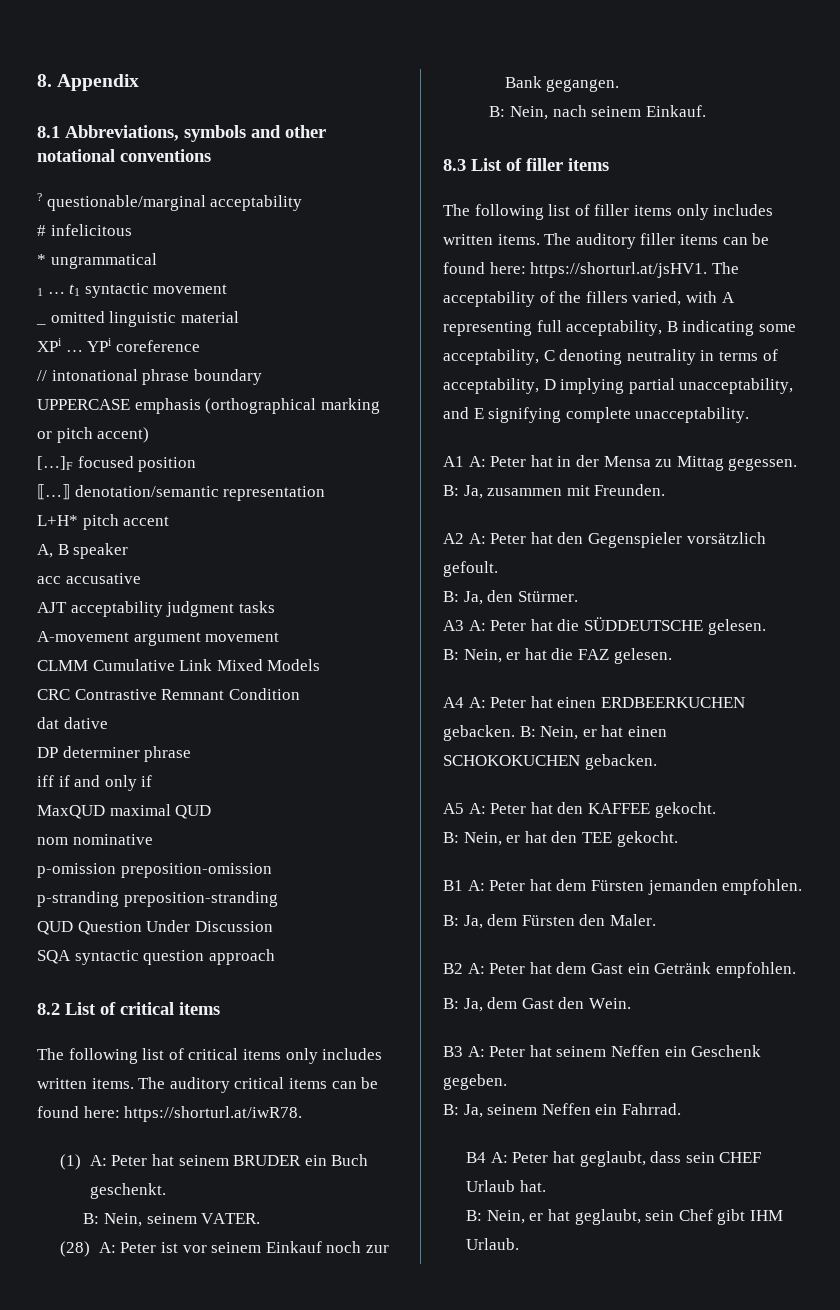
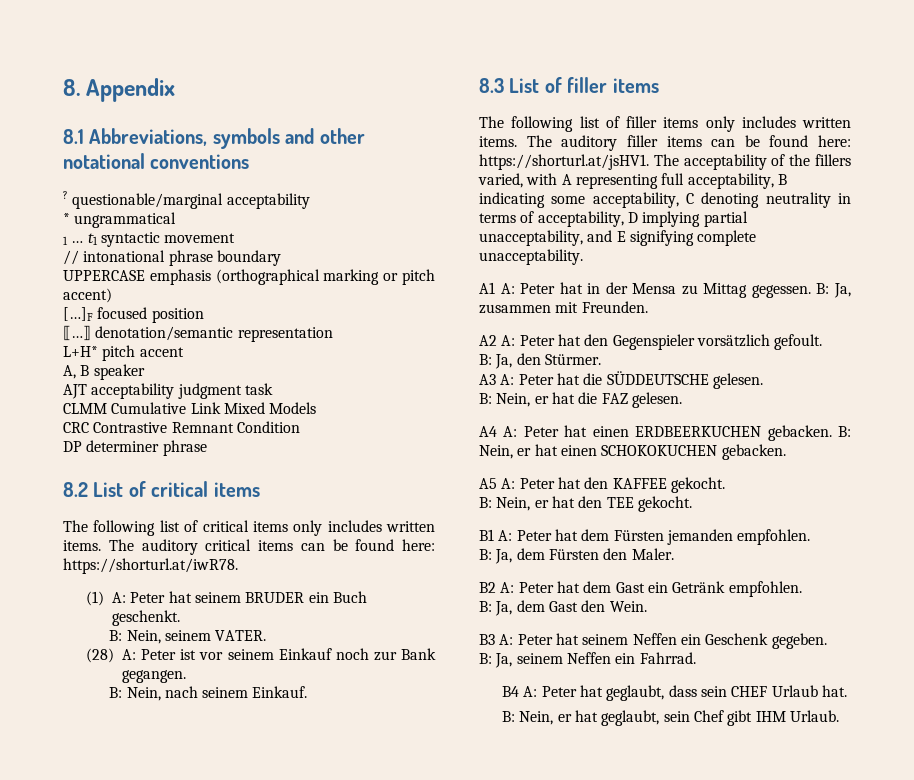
[37,224,132,236] // # infelicitous -> (310, 201) none
[36,323,46,325] [50,311,239,327] [37,338,200,352] // _ omitted linguistic material // XPi … YPi coreference -> (236, 238) none
[37,573,141,584] // acc accusative -> (145, 372) none
[238,601,275,613] [37,631,280,646] tasks // A-movement argument movement -> [244,383,273,395] task
[37,717,108,729] // dat dative -> (300, 427) none
[37,775,153,791] [37,804,212,819] [37,834,153,845] [37,863,272,878] [37,891,278,907] [37,920,273,935] [37,949,275,965] // iff if and only if // MaxQUD maximal QUD // nom nominative // p-omission preposition-omission // p-stranding preposition-stranding // QUD Question Under Discussion // SQA syntactic question approach -> (207, 448) none

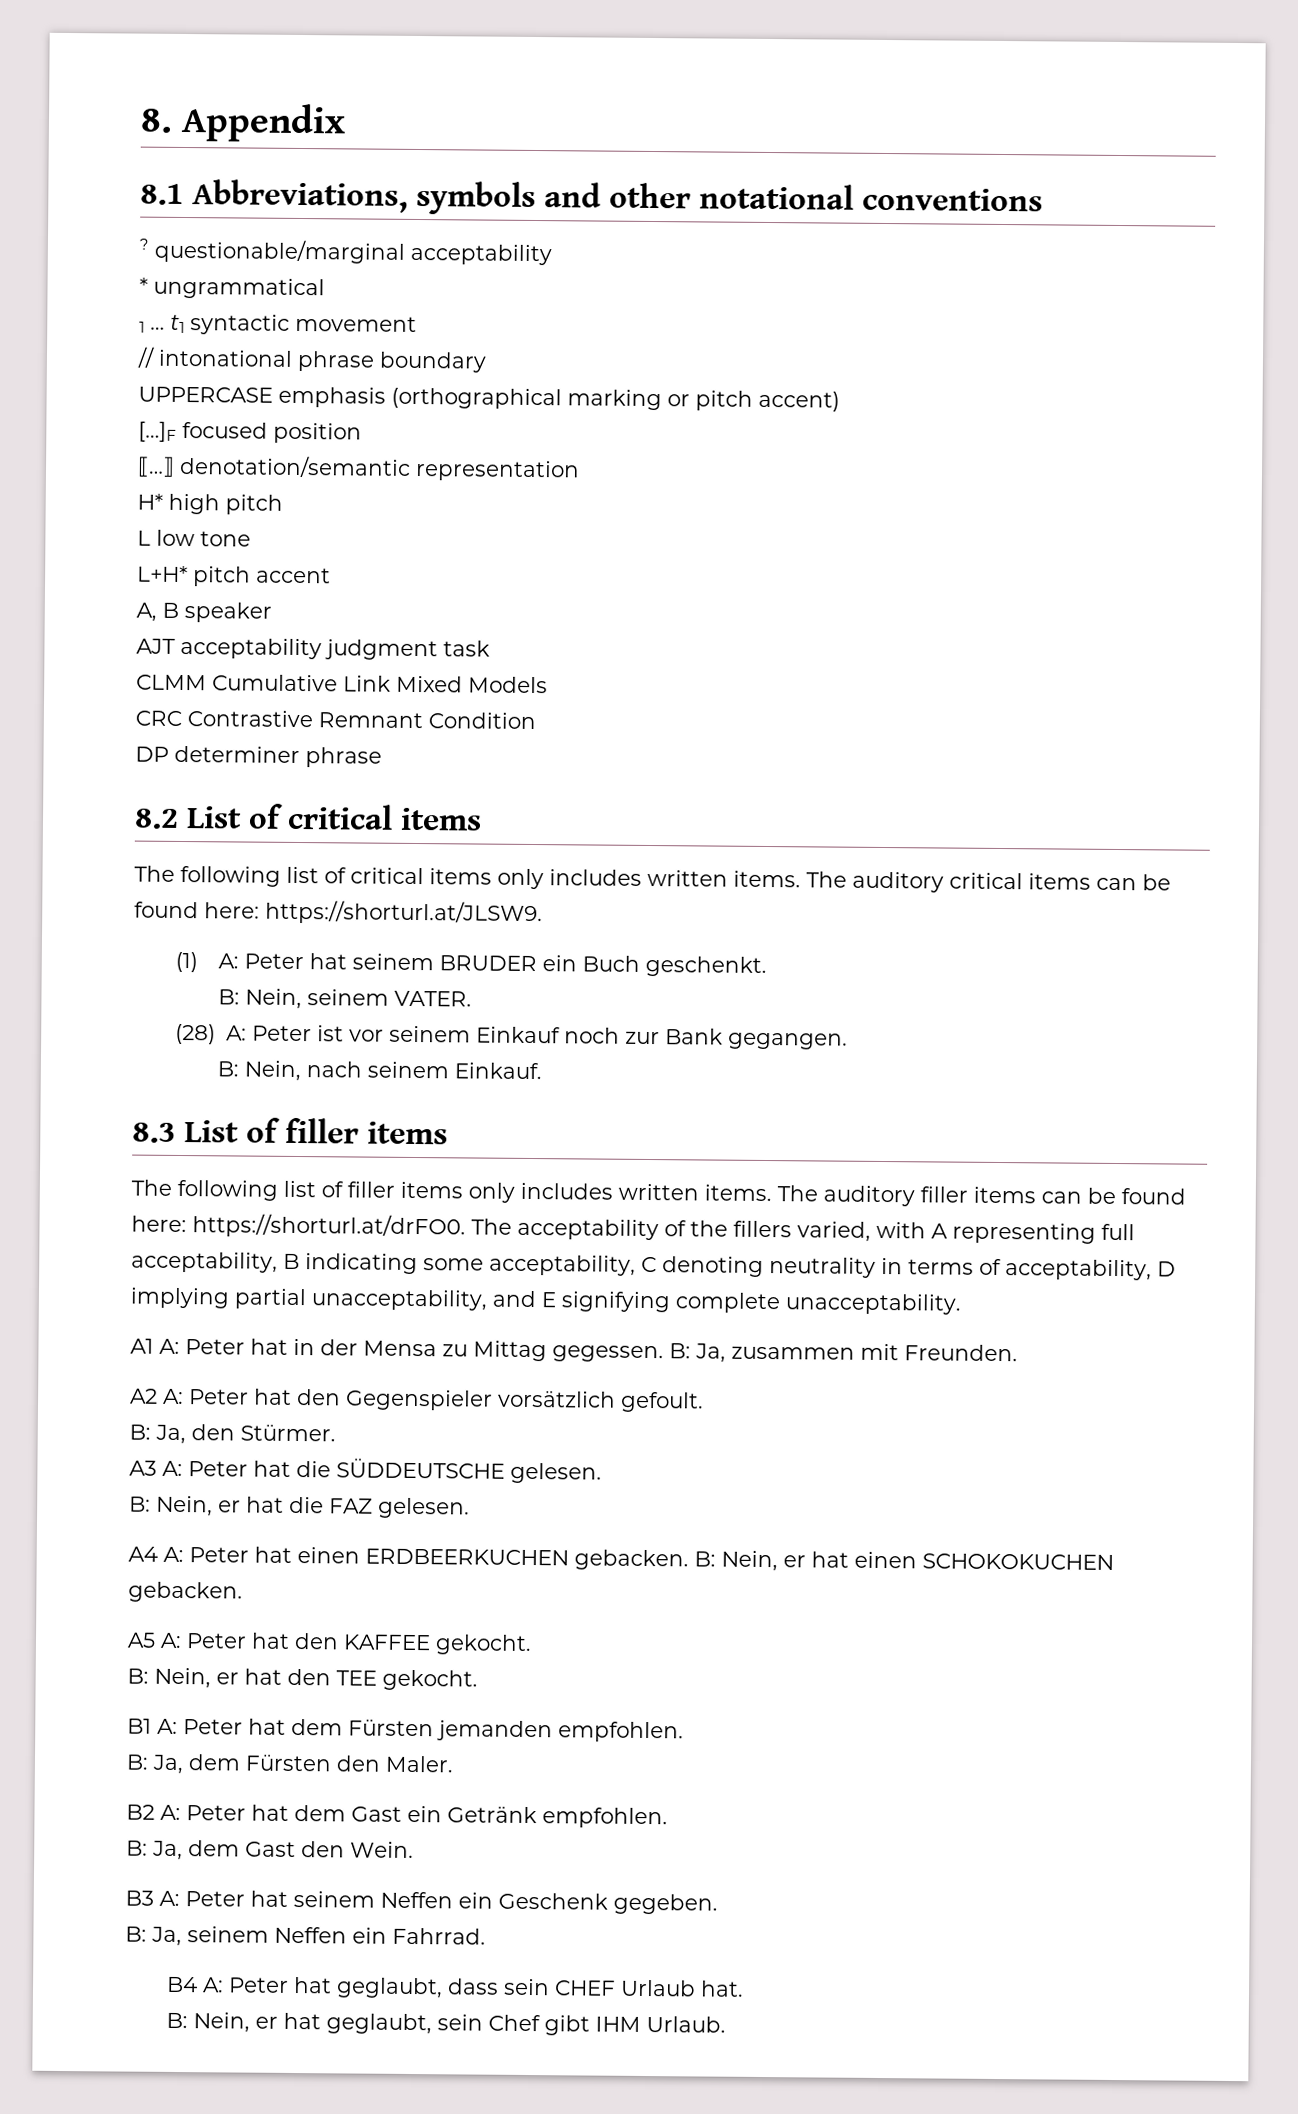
(333, 334) none -> [137,493,283,515] [137,529,251,547] // H* high pitch // L low tone
[63,558,238,574] https://shorturl.at/iwR78. -> [265,899,543,926] https://shorturl.at/JLSW9.
[479,154,649,170] https://shorturl.at/jsHV1. -> [192,1213,466,1239] https://shorturl.at/drFO0.

